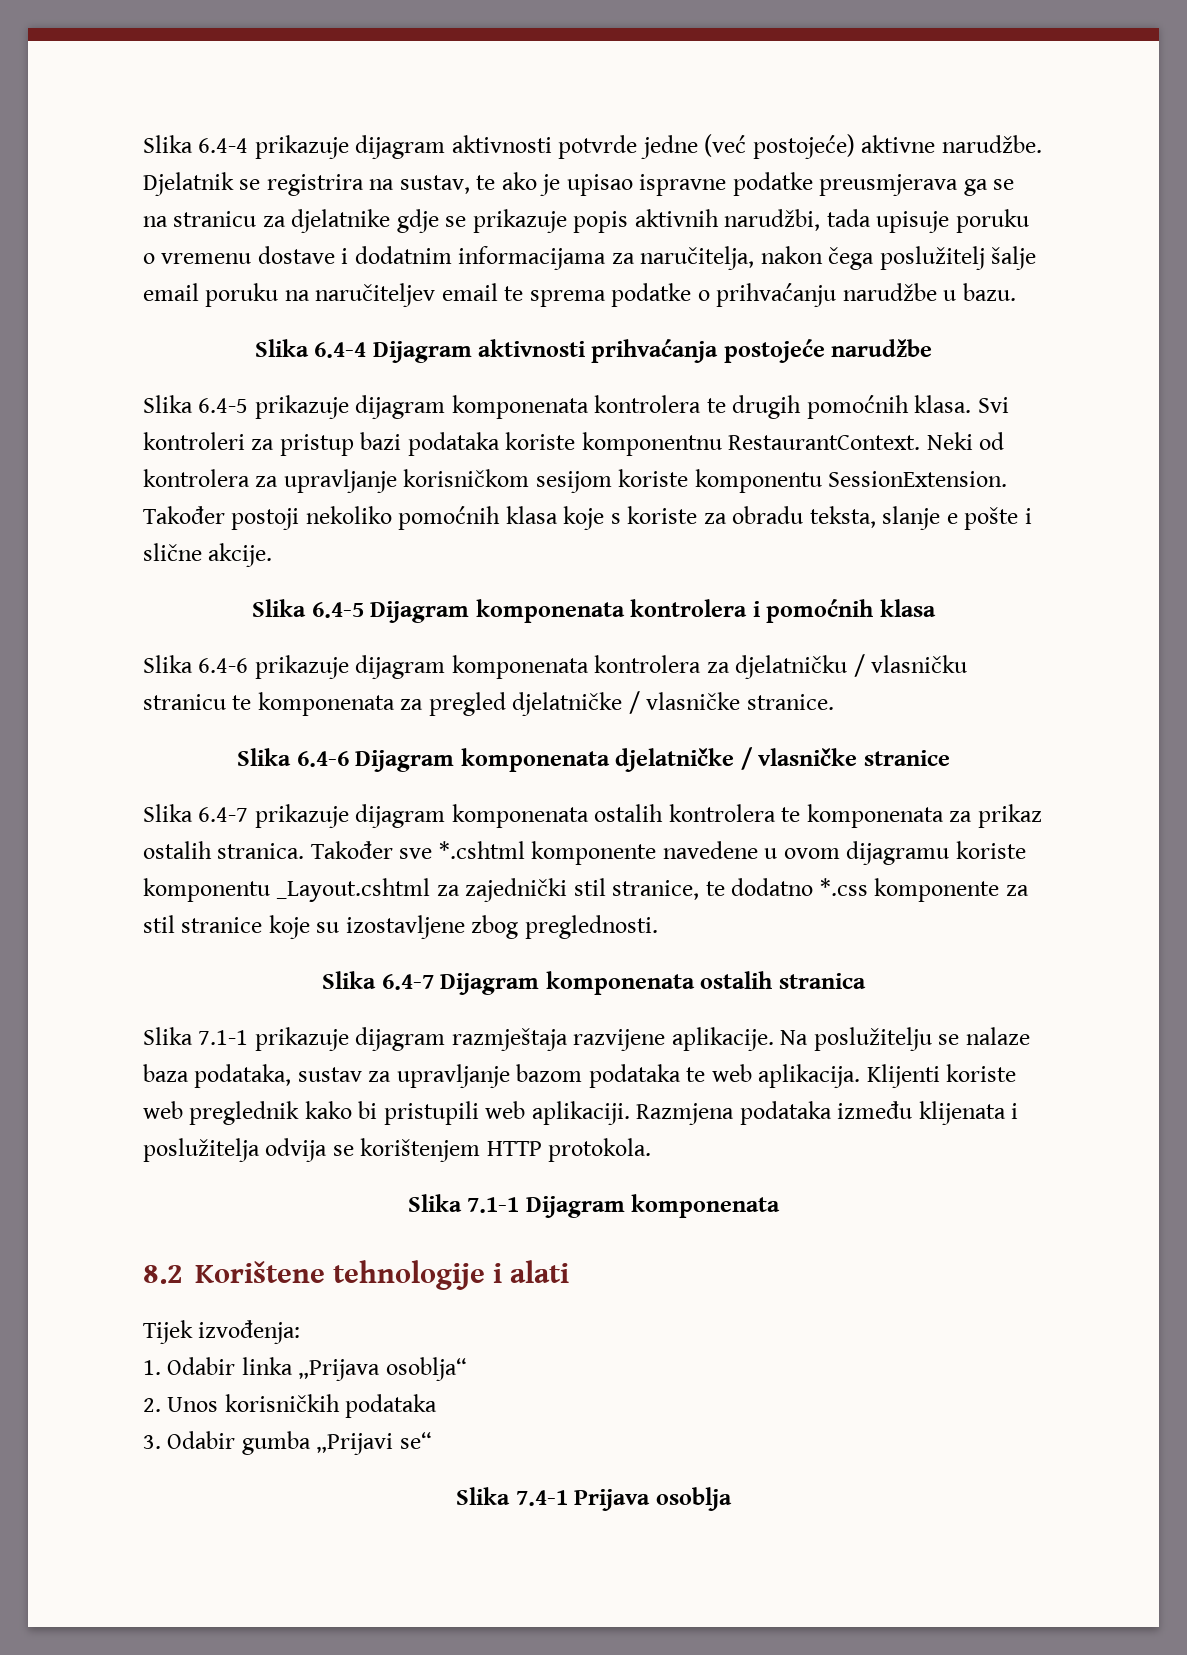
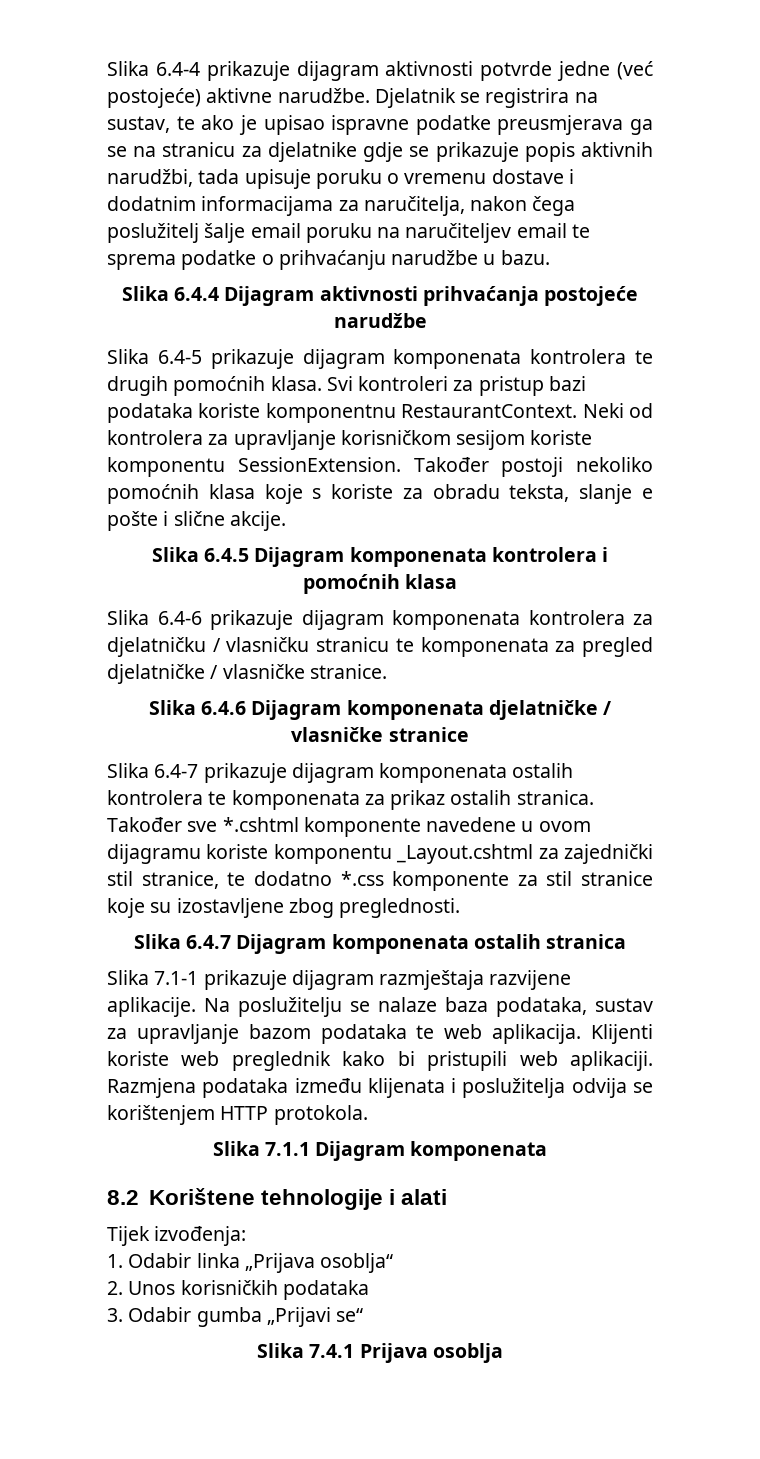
[314,342,367,358] 6.4-4 -> [174,287,220,301] 6.4.4
[311,602,364,618] 6.4-5 -> [204,548,250,562] 6.4.5
[296,751,349,767] 6.4-6 -> [201,701,247,715] 6.4.6
[381,974,434,990] 6.4-7 -> [186,935,232,949] 6.4.7
[467,1197,520,1213] 7.1-1 -> [264,1142,310,1156] 7.1.1
[515,1490,568,1506] 7.4-1 -> [309,1344,355,1358] 7.4.1

